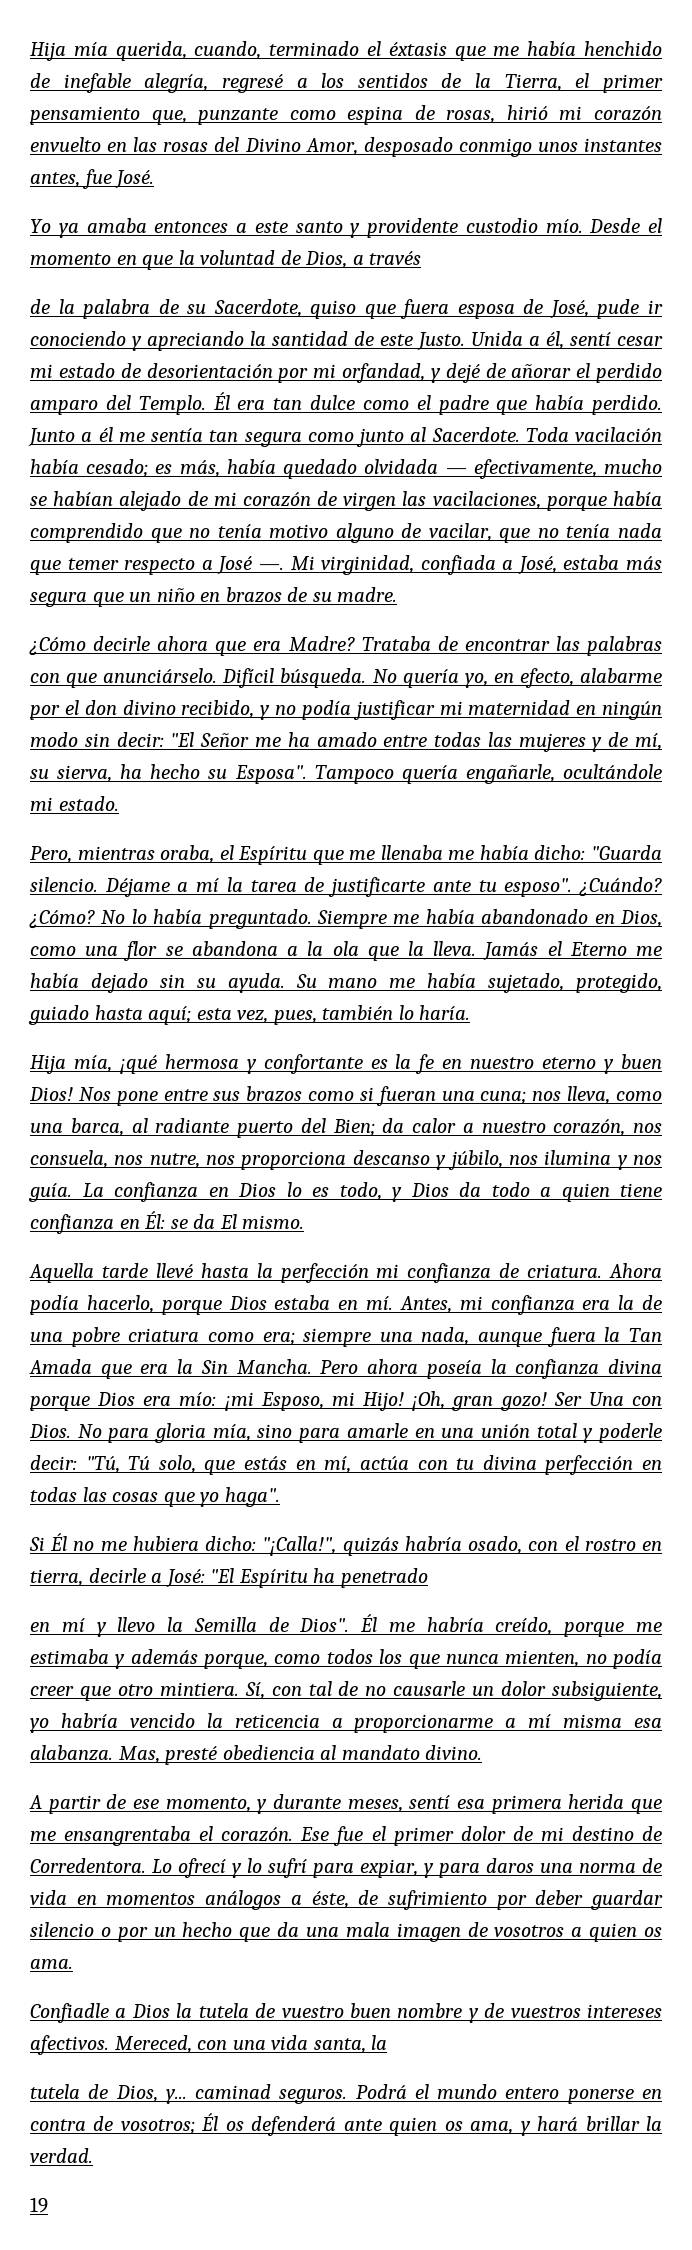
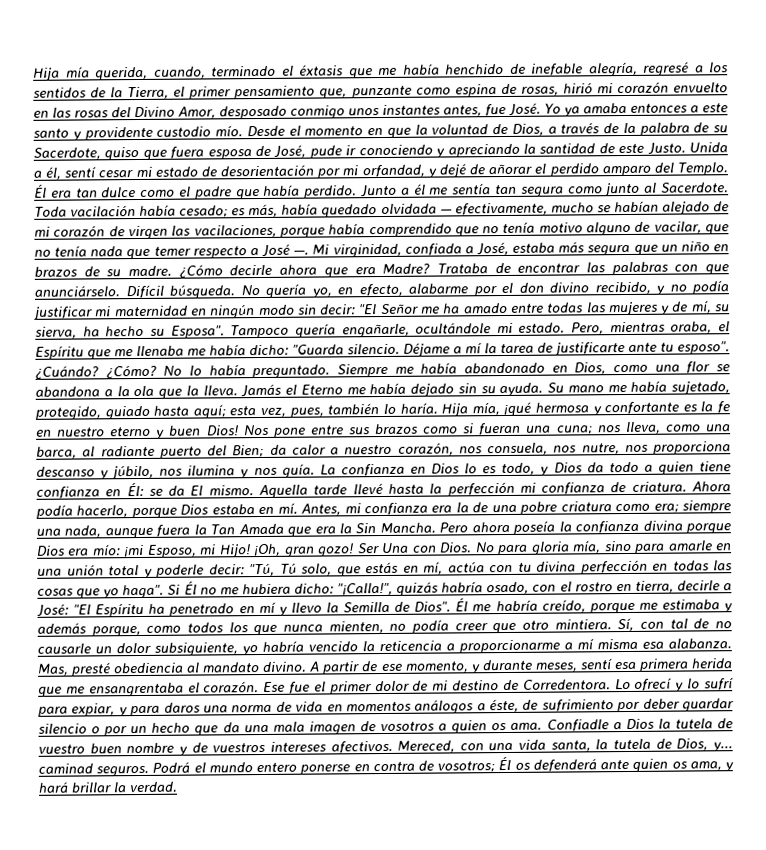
(155, 179) // -> (542, 109) none
(422, 258) // -> (600, 128) none
(398, 594) // -> (173, 271) none
(119, 803) // -> (566, 328) none
(471, 1012) // -> (438, 408) none
(305, 1222) // -> (254, 491) none
(280, 1497) // -> (165, 592) none
(428, 1578) // -> (235, 610) none
(483, 1752) // -> (308, 667) none
(73, 1964) // -> (543, 726) none
(388, 2042) // -> (609, 744) none
[30,2197,48,2213] // 19 -> (178, 787) none

